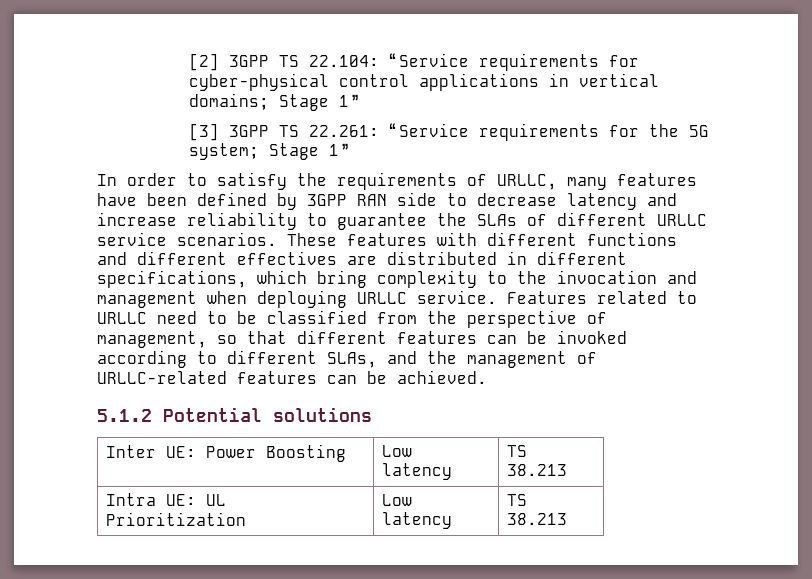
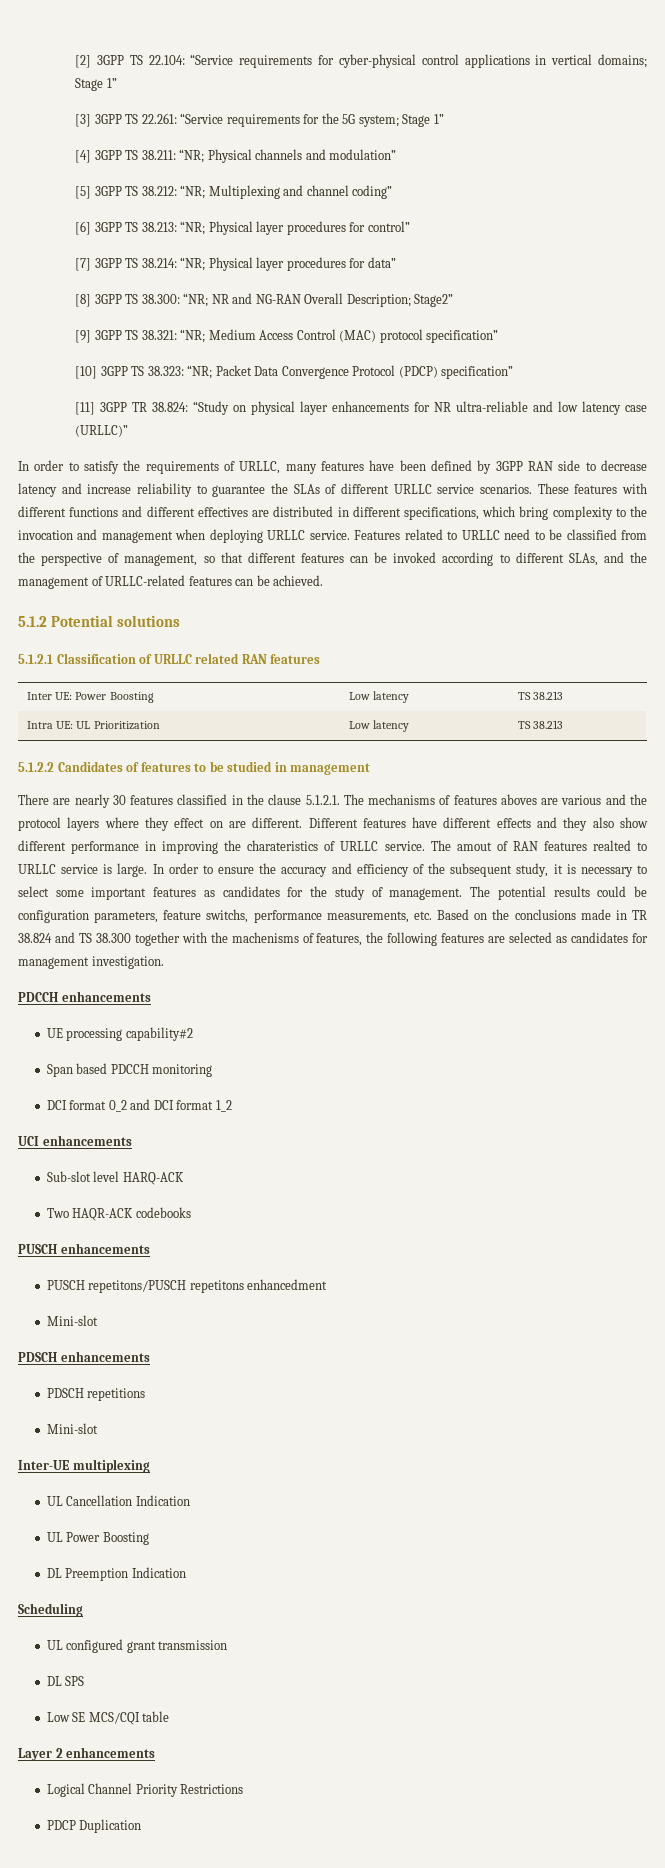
(349, 149) none -> [75,149,397,163] [75,185,393,199] [75,221,410,235] [75,257,396,271] [75,293,454,307] [75,329,499,343] [75,365,514,379] [75,401,648,415] [75,425,129,437] // [4] 3GPP TS 38.211: “NR; Physical channels and modulation” // [5] 3GPP TS 38.212: “NR; Multiplexing and channel coding” // [6] 3GPP TS 38.213: “NR; Physical layer procedures for control” // [7] 3GPP TS 38.214: “NR; Physical layer procedures for data” // [8] 3GPP TS 38.300: “NR; NR and NG-RAN Overall Description; Stage2” // [9] 3GPP TS 38.321: “NR; Medium Access Control (MAC) protocol specification” // [10] 3GPP TS 38.323: “NR; Packet Data Convergence Protocol (PDCP) specification” // [11] 3GPP TR 38.824: “Study on physical layer enhancements for NR ultra-reliable and low latency case (URLLC)”
(372, 414) none -> [18,653,321,664] // 5.1.2.1 Classification of URLLC related RAN features
(568, 519) none -> [18,761,371,775] [18,794,648,808] [18,817,648,831] [18,840,648,854] [18,863,647,877] [18,886,648,900] [18,909,647,923] [18,932,649,946] [18,956,164,969] [18,991,151,1002] [46,1027,193,1041] [46,1063,213,1077] [46,1099,232,1112] [18,1135,132,1146] [46,1171,184,1185] [46,1207,191,1221] [18,1243,150,1254] [46,1279,328,1293] [46,1315,98,1326] [18,1351,150,1362] [46,1388,146,1401] [46,1423,98,1434] [18,1459,150,1473] [46,1495,190,1506] [46,1532,149,1545] [46,1567,186,1581] [18,1603,83,1617] [46,1639,228,1653] [46,1676,85,1686] [46,1711,170,1725] [18,1747,156,1761] [46,1783,244,1797] [46,1819,142,1833] // 5.1.2.2 Candidates of features to be studied in management // There are nearly 30 features classified in the clause 5.1.2.1. The mechanisms of features aboves are various and the protocol layers where they effect on are different. Different features have different effects and they also show different performance in improving the charateristics of URLLC service. The amout of RAN features realted to URLLC service is large. In order to ensure the accuracy and efficiency of the subsequent study, it is necessary to select some important features as candidates for the study of management. The potential results could be configuration parameters, feature switchs, performance measurements, etc. Based on the conclusions made in TR 38.824 and TS 38.300 together with the machenisms of features, the following features are selected as candidates for management investigation. // PDCCH enhancements // UE processing capability#2 // Span based PDCCH monitoring // DCI format 0_2 and DCI format 1_2 // UCI enhancements // Sub-slot level HARQ-ACK // Two HAQR-ACK codebooks // PUSCH enhancements // PUSCH repetitons/PUSCH repetitons enhancedment // Mini-slot // PDSCH enhancements // PDSCH repetitions // Mini-slot // Inter-UE multiplexing // UL Cancellation Indication // UL Power Boosting // DL Preemption Indication // Scheduling // UL configured grant transmission // DL SPS // Low SE MCS/CQI table // Layer 2 enhancements // Logical Channel Priority Restrictions // PDCP Duplication

